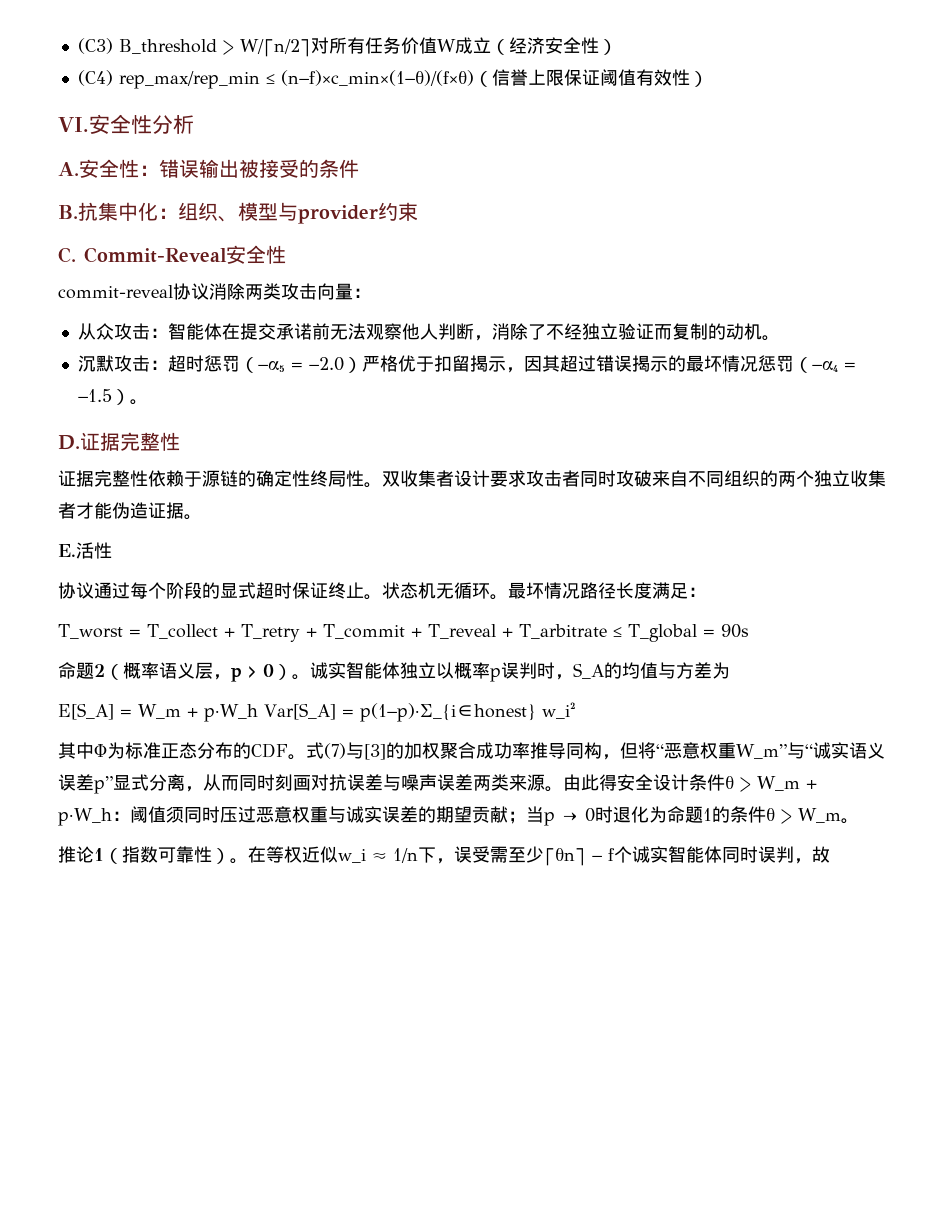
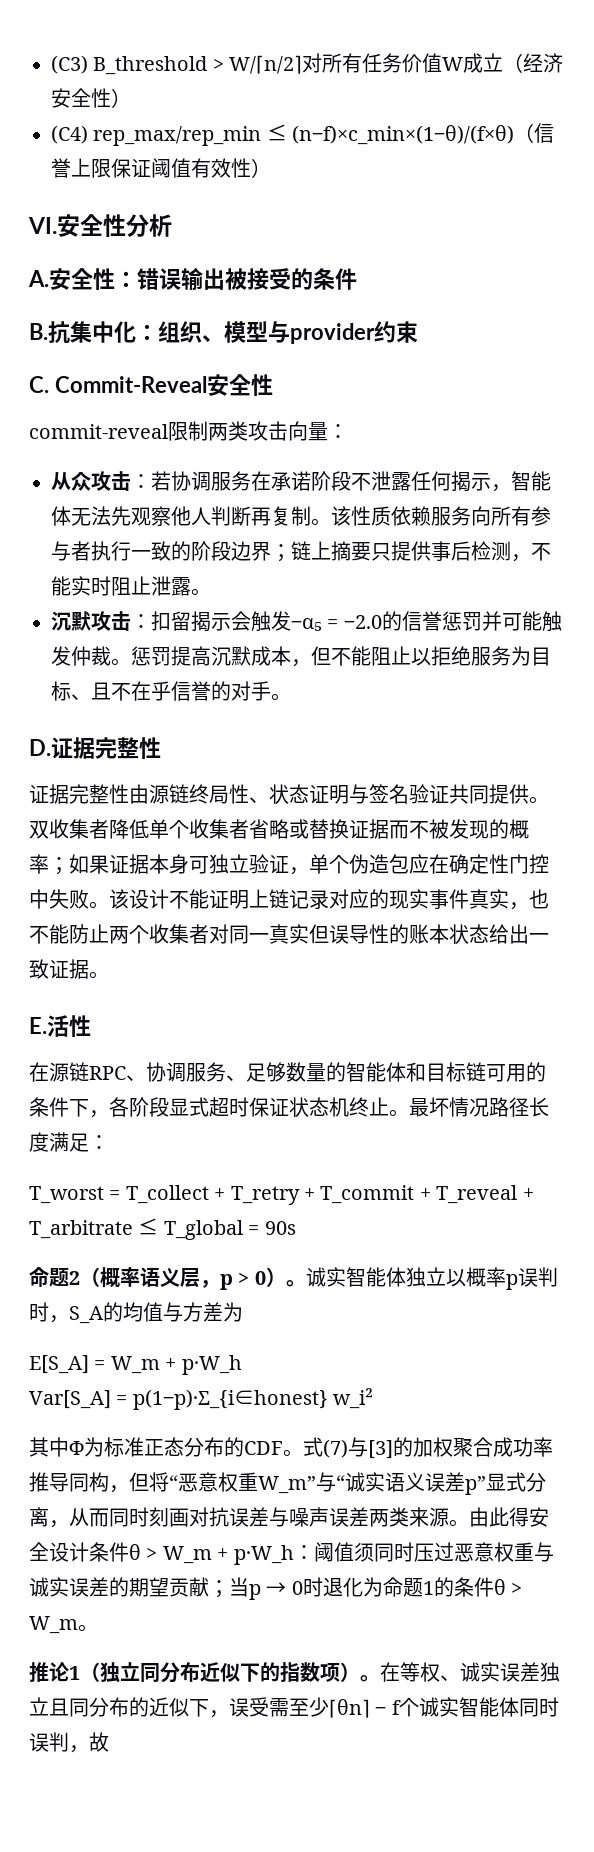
[173,283,245,300] 协议消除 -> [168,421,208,441] 限制
[167,323,780,341] [77,355,856,373] [77,389,130,405] 智能体在提交承诺前无法观察他人判断，消除了不经独立验证而复制的动机。 // 沉默攻击：超时惩罚（−α₅ = −2.0）严格优于扣留揭示，因其超过错误揭示的最坏情况惩罚（−α₄ = −1.5） -> [151,471,551,492] [51,506,551,527] [51,541,551,562] [51,576,211,596] [51,611,562,632] [51,646,551,667] [51,681,271,701] 若协调服务在承诺阶段不泄露任何揭示，智能体无法先观察他人判断再复制。该性质依赖服务向所有参与者执行一致的阶段边界；链上摘要只提供事后检测，不能实时阻止泄露。 // 沉默攻击：扣留揭示会触发−α₅ = −2.0的信誉惩罚并可能触发仲裁。惩罚提高沉默成本，但不能阻止以拒绝服务为目标、且不在乎信誉的对手
[148,470,886,488] [58,502,202,520] [58,542,112,559] [58,582,490,600] 依赖于源链的确定性终局性。双收集者设计要求攻击者同时攻破来自不同组织的两个独立收集者才能伪造证据。 // E.活性 // 协议通过每个阶段的显式超时保证终止。状态机无循环 -> [129,784,549,804] [29,819,529,839] [29,854,549,875] [29,889,549,910] [29,924,549,944] [29,959,109,979] [29,1015,91,1037] [29,1062,546,1082] [29,1097,389,1118] 由源链终局性、状态证明与签名验证共同提供。双收集者降低单个收集者省略或替换证据而不被发现的概率；如果证据本身可独立验证，单个伪造包应在确定性门控中失败。该设计不能证明上链记录对应的现实事件真实，也不能防止两个收集者对同一真实但误导性的账本状态给出一致证据。 // E.活性 // 在源链RPC、协调服务、足够数量的智能体和目标链可用的条件下，各阶段显式超时保证状态机终止
(258, 713) none -> (242, 1365) //
[122,846,418,864] 指数可靠性）。在等权近似w_i ≈ 1/n -> [100,1662,560,1683] [29,1697,189,1717] 独立同分布近似下的指数项）。在等权、诚实误差独立且同分布的近似

